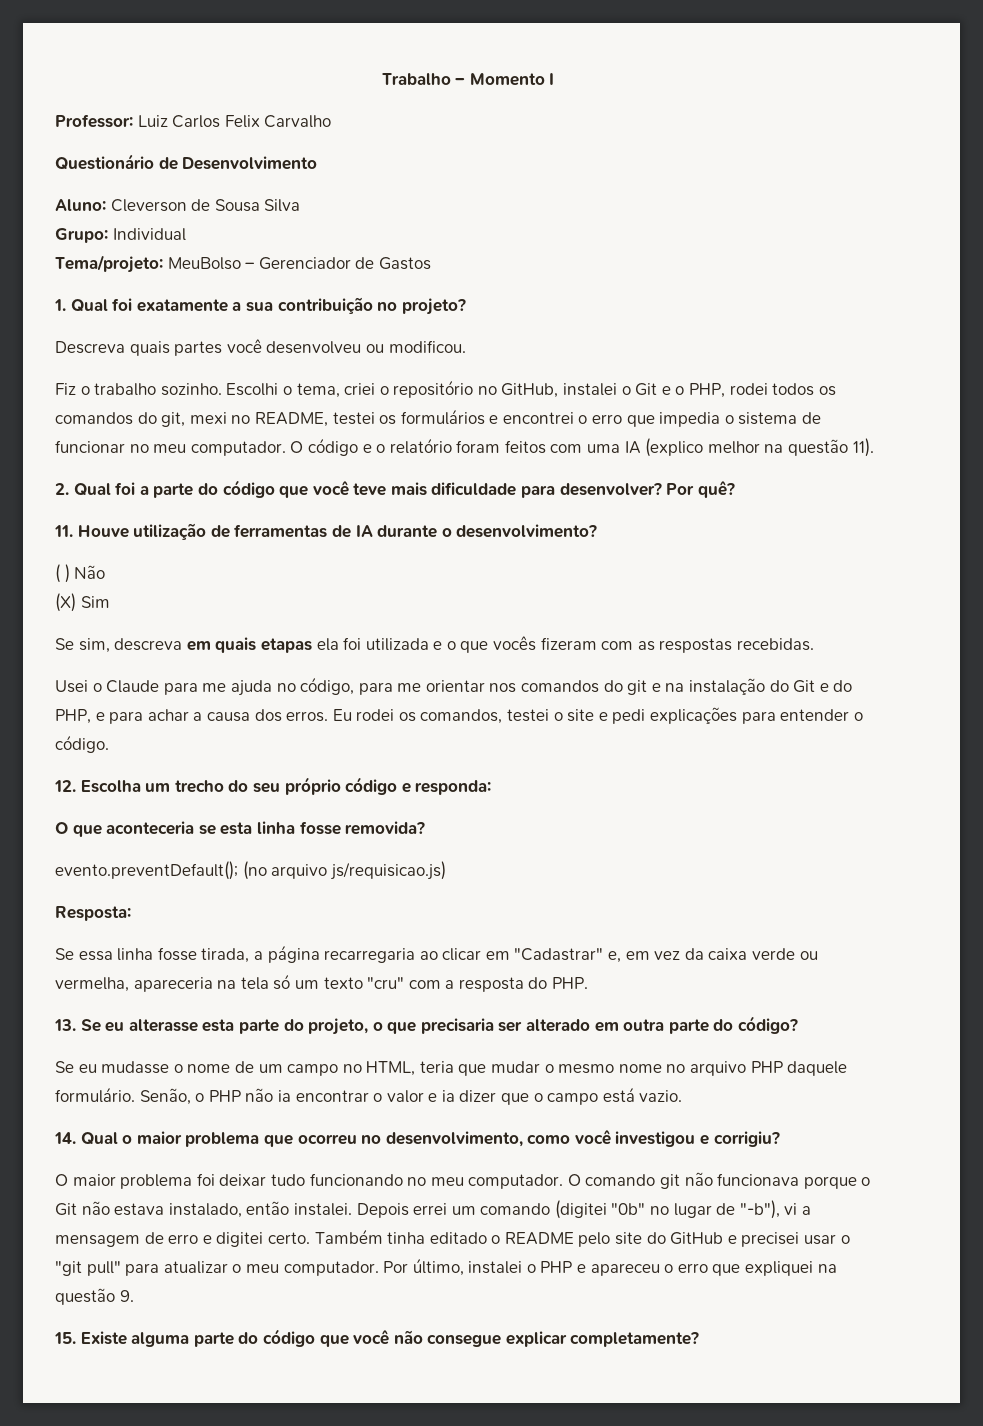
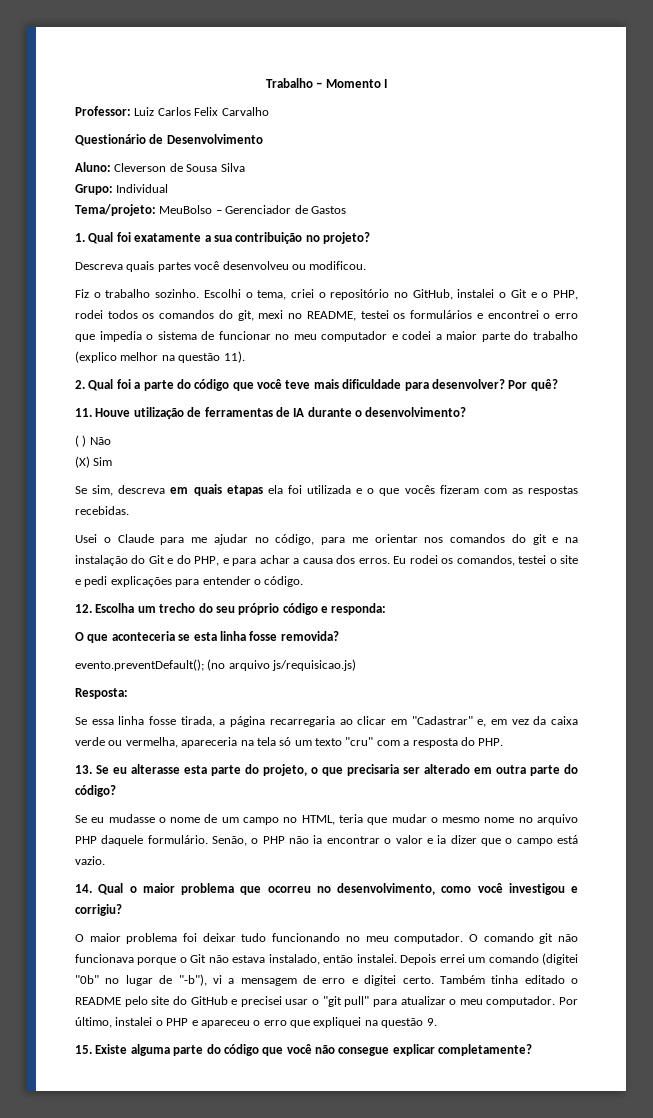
[190,438,641,456] computador. O código e o relatório foram feitos com uma IA -> [321,331,579,342] computador e codei a maior parte do trabalho
[230,680,272,696] ajuda -> [213,534,248,545] ajudar

